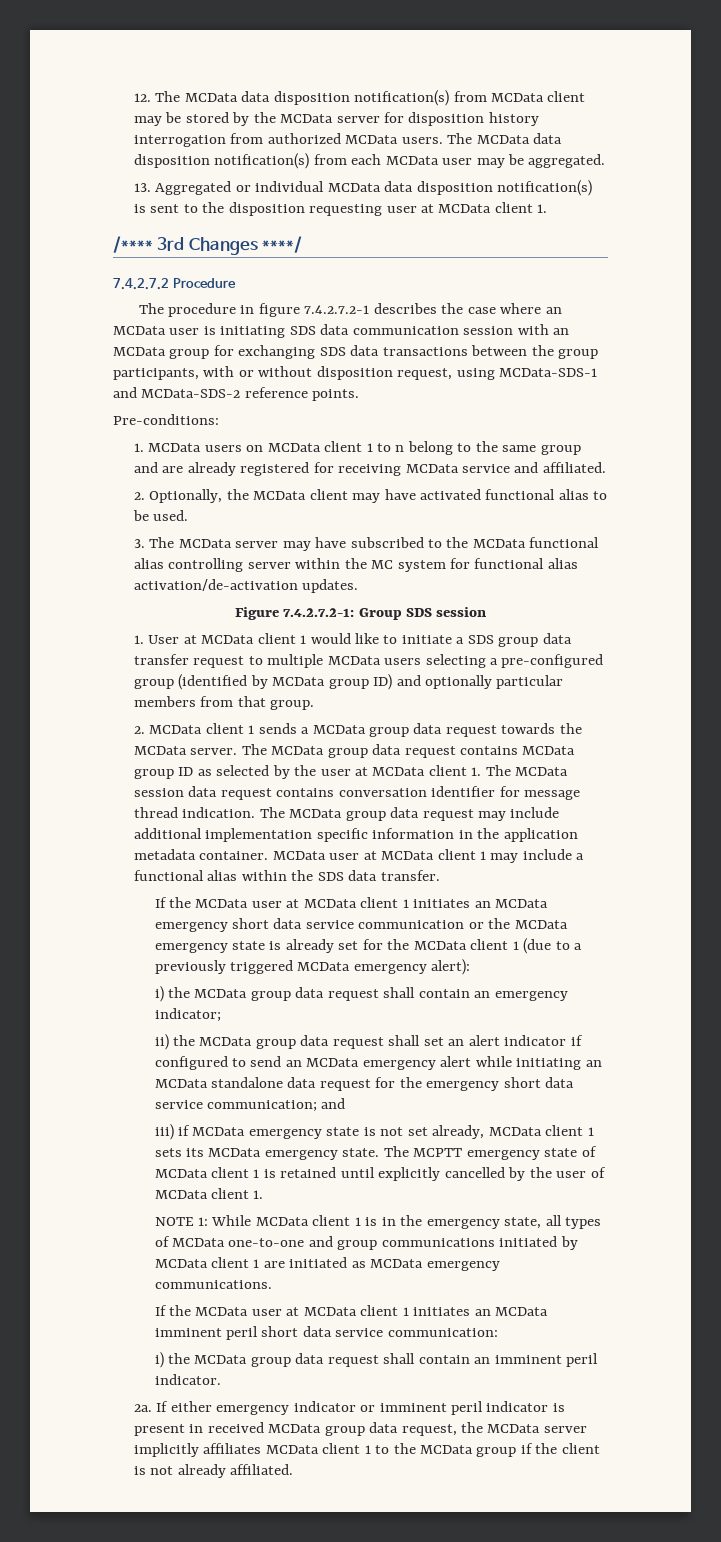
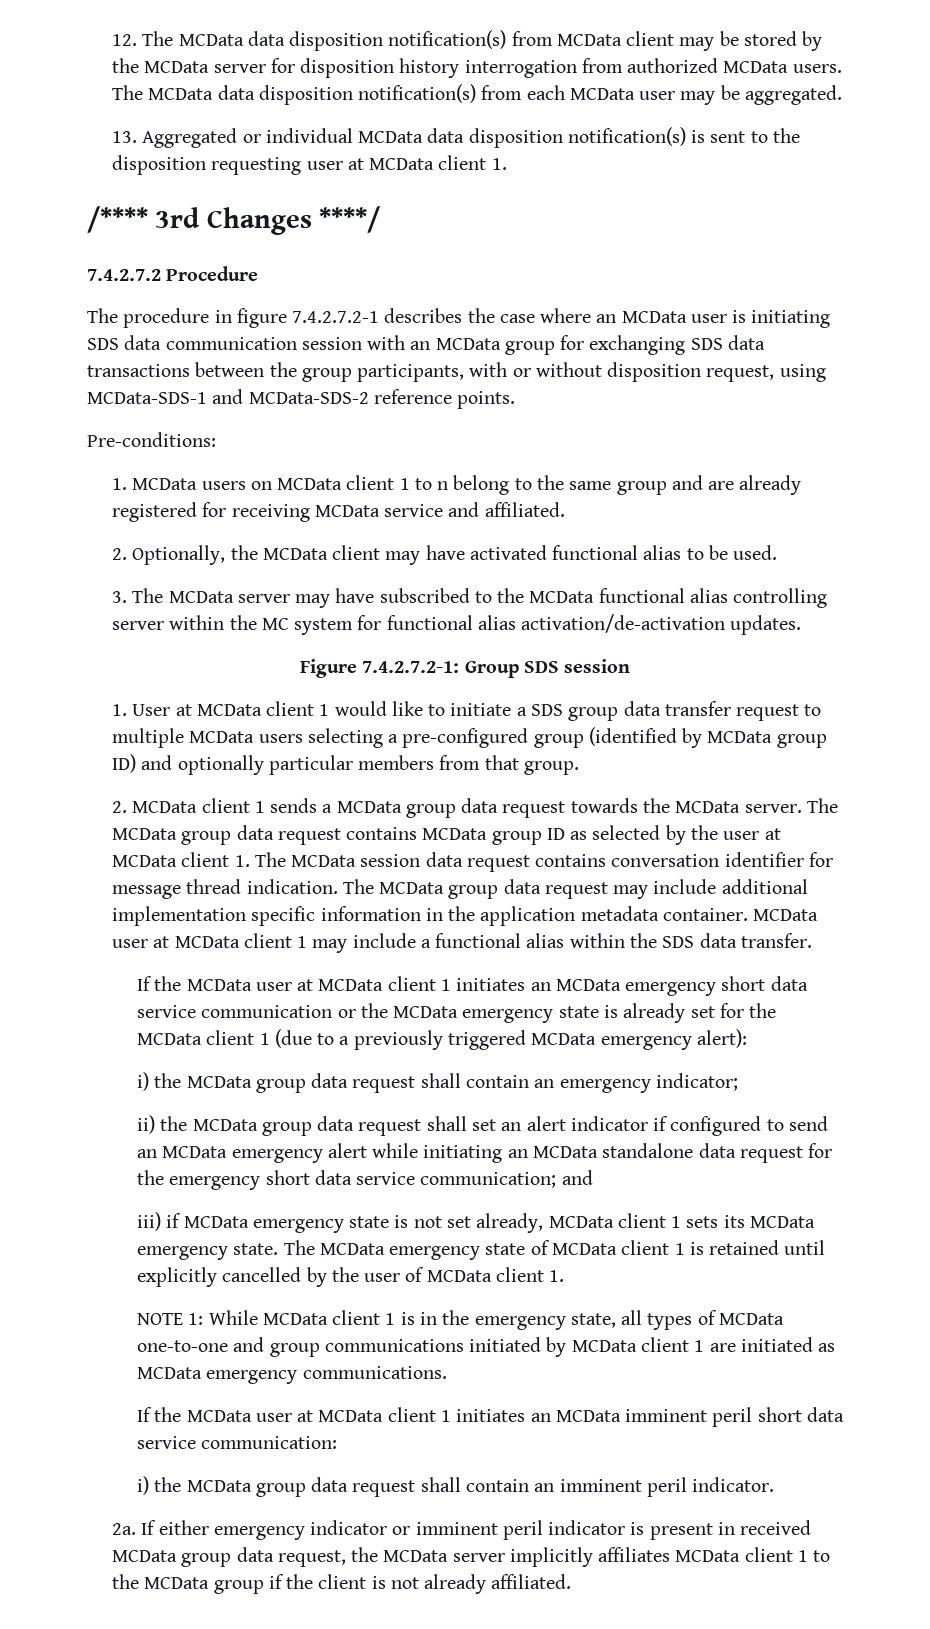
[413,1148,463,1157] MCPTT -> [319,1243,385,1255] MCData

